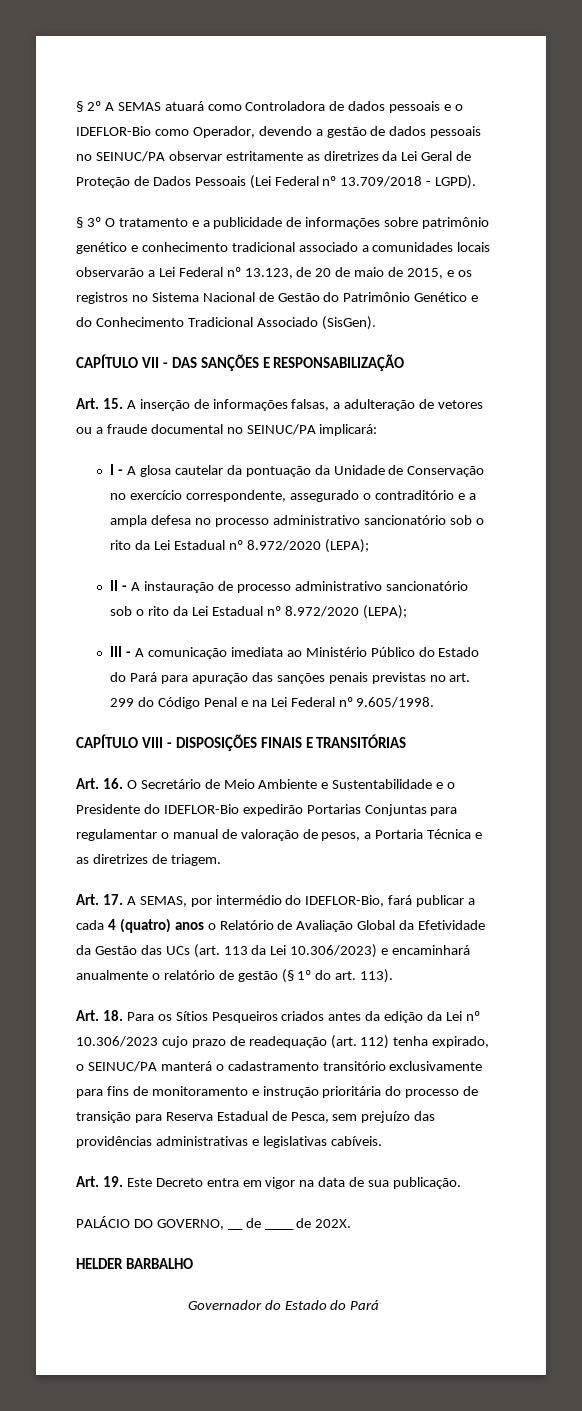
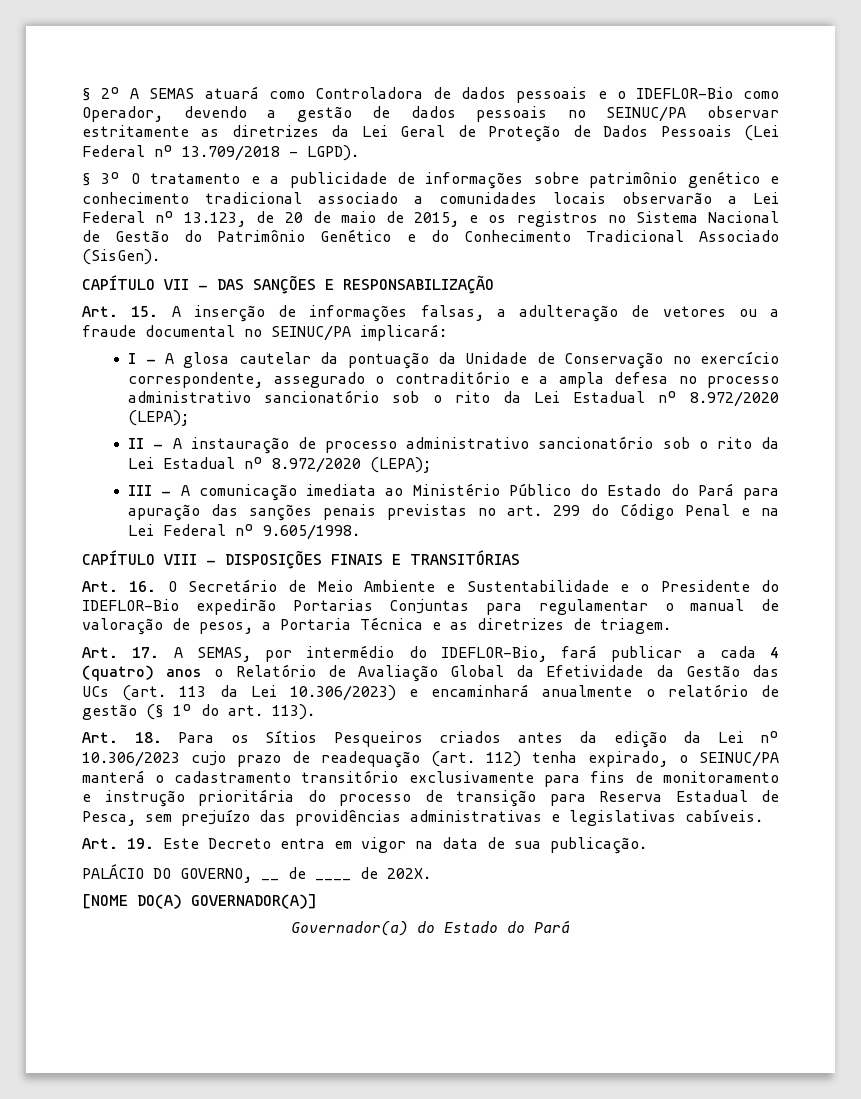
[76,1258,193,1269] [187,1300,262,1310] HELDER BARBALHO // Governador -> [82,894,317,909] [291,921,408,936] [NOME DO(A) GOVERNADOR(A)] // Governador(a)

